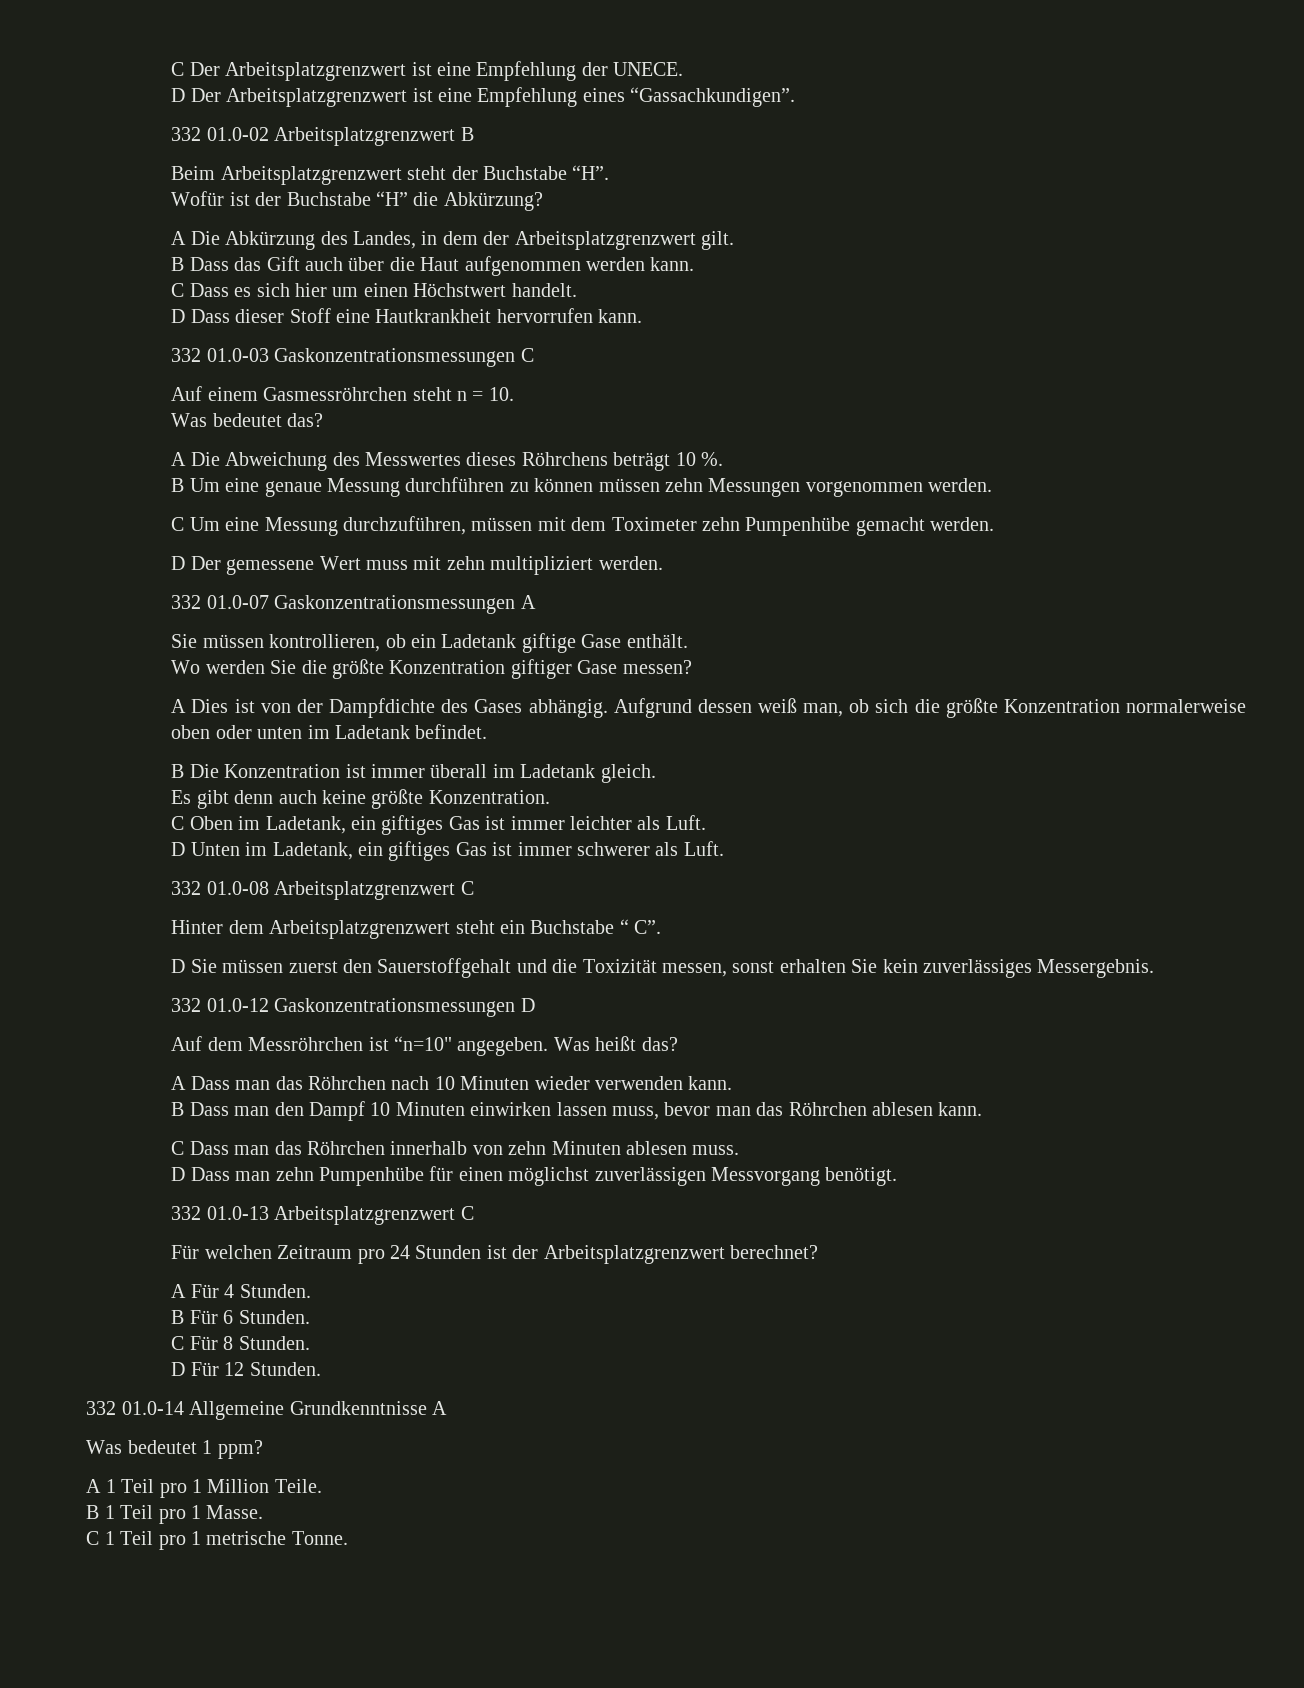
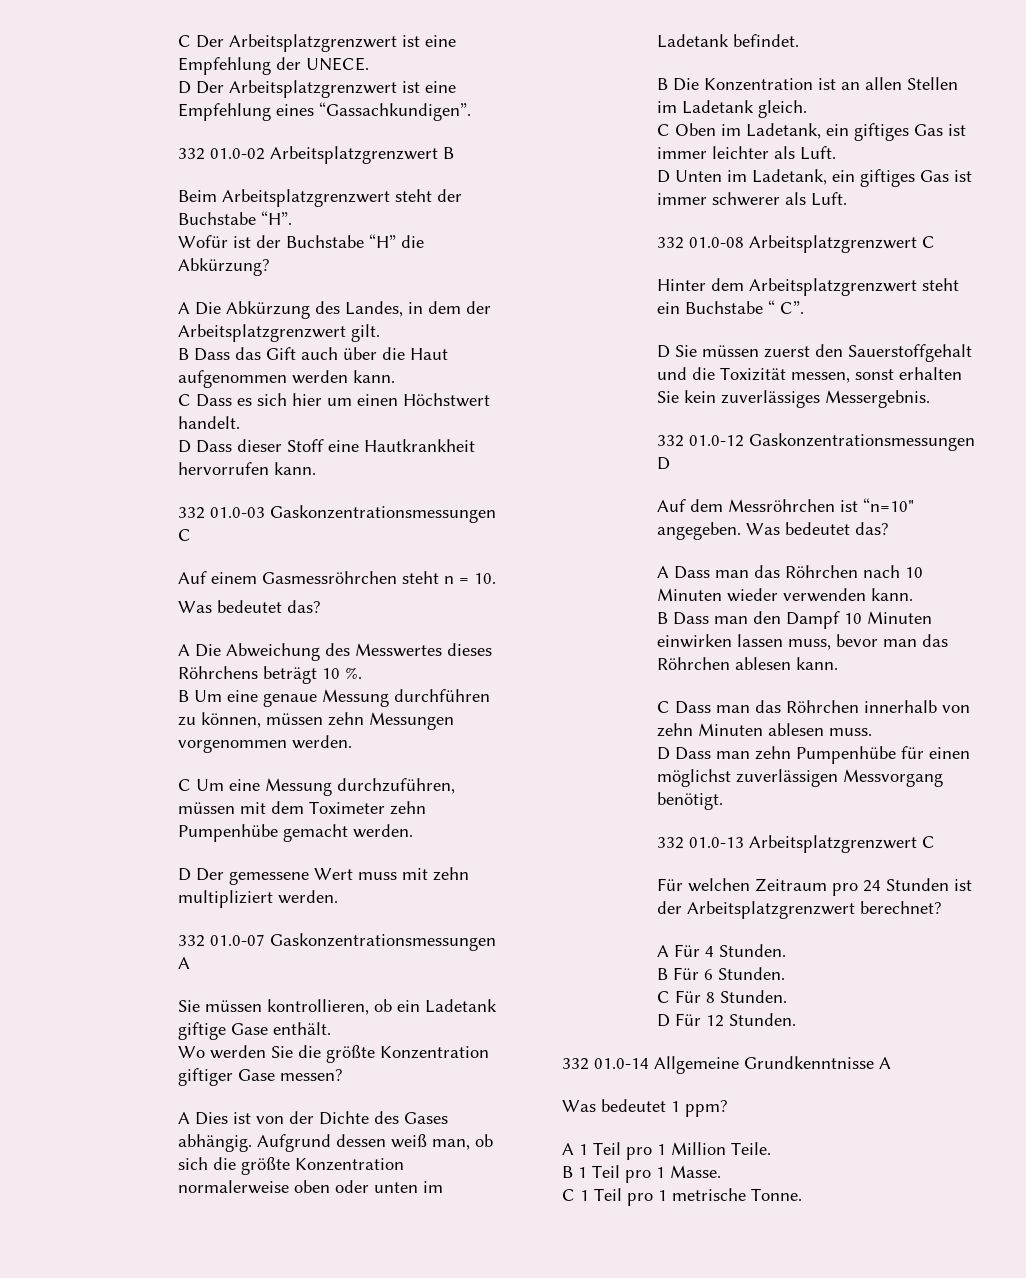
[534,478,594,492] können -> [200,712,261,728] können,
[329,698,436,718] Dampfdichte -> [318,1111,369,1125] Dichte
[370,764,488,778] immer überall -> [840,77,958,90] an allen Stellen
[171,789,550,809] // Es gibt denn auch keine größte Konzentration. -> (807, 109) none
[595,1036,637,1051] heißt -> [784,522,850,535] bedeutet

